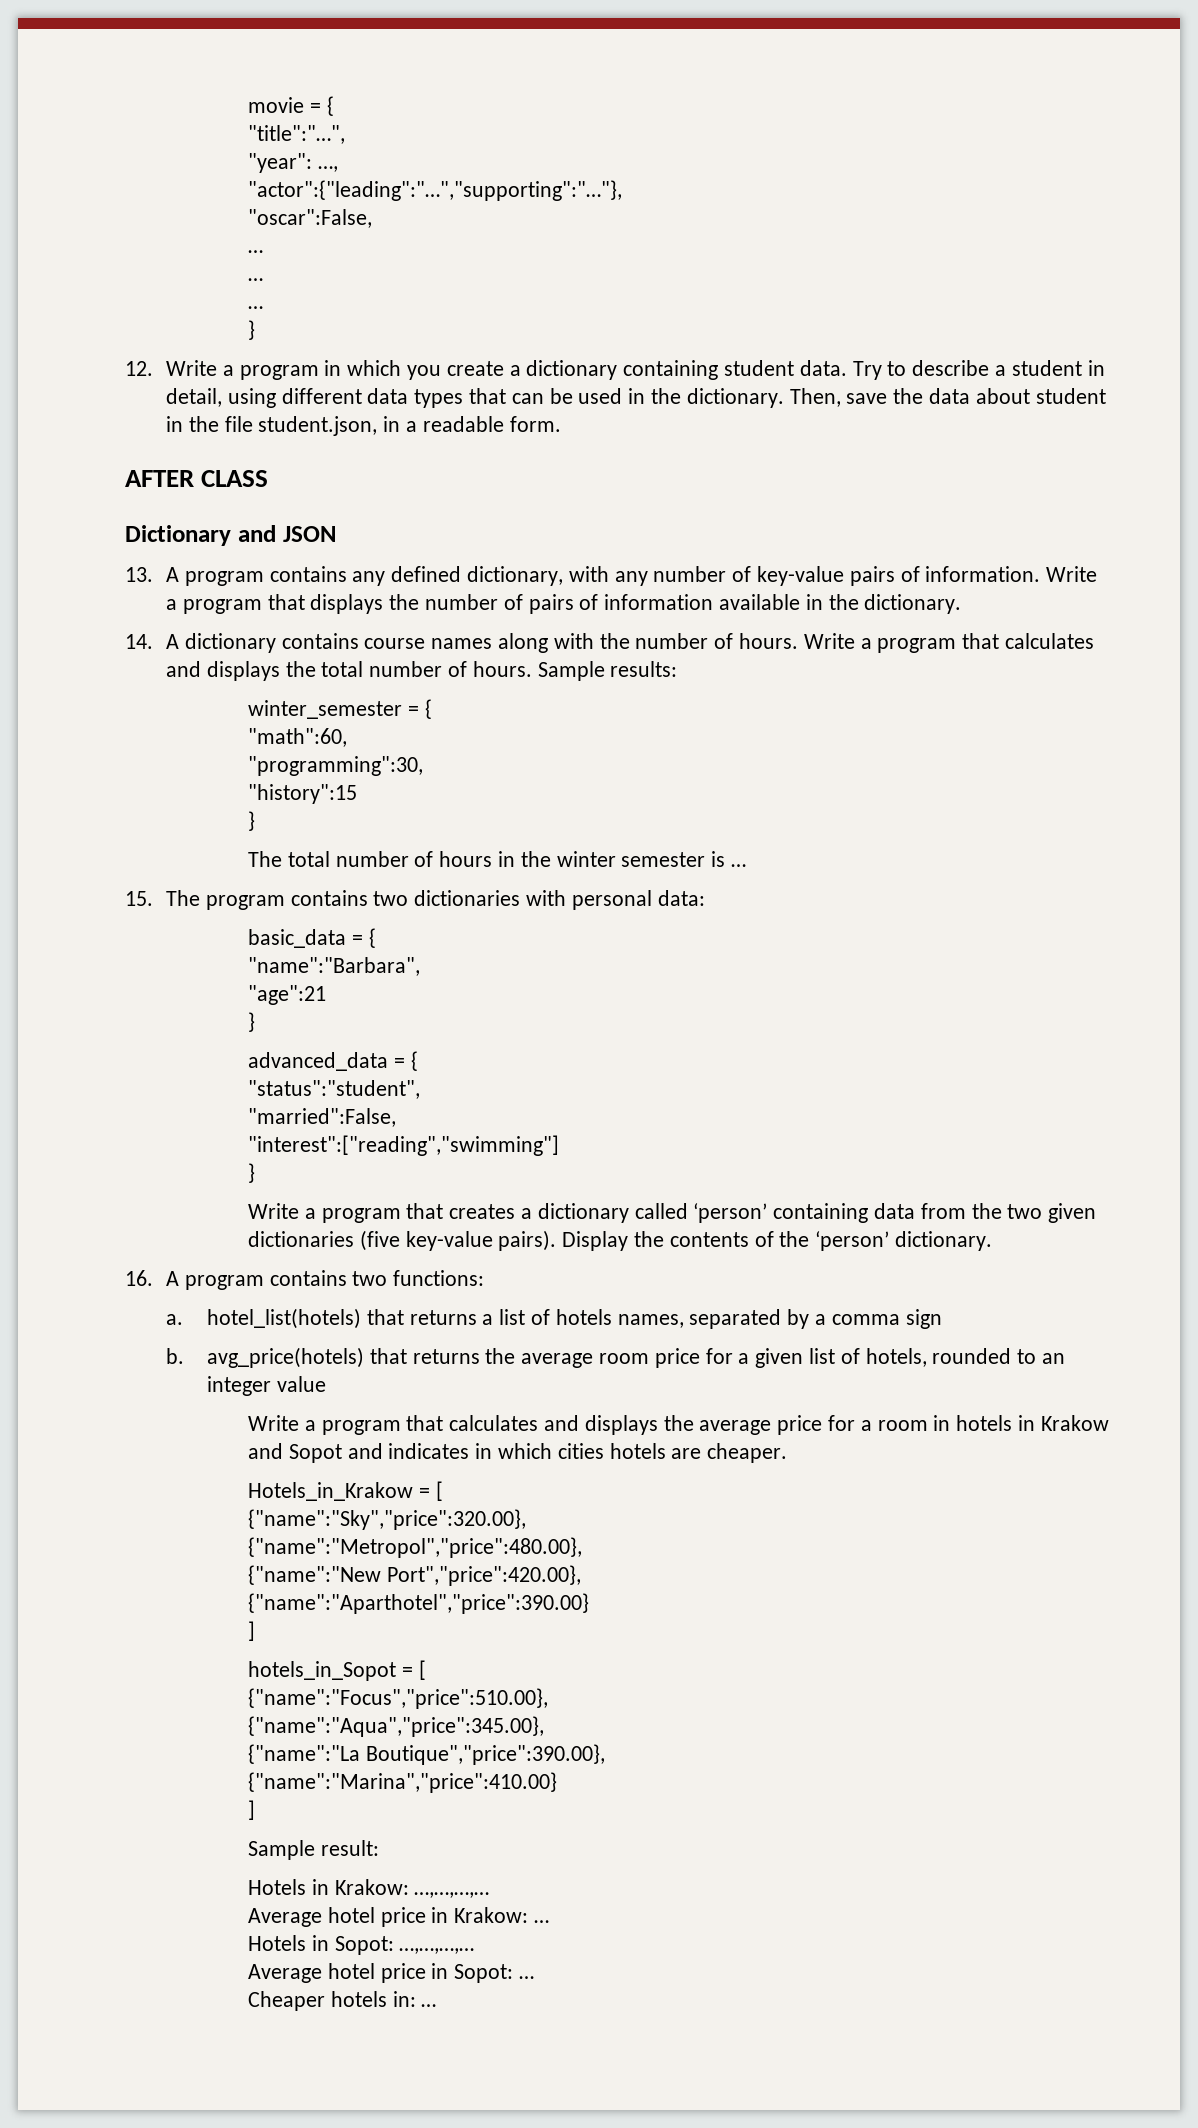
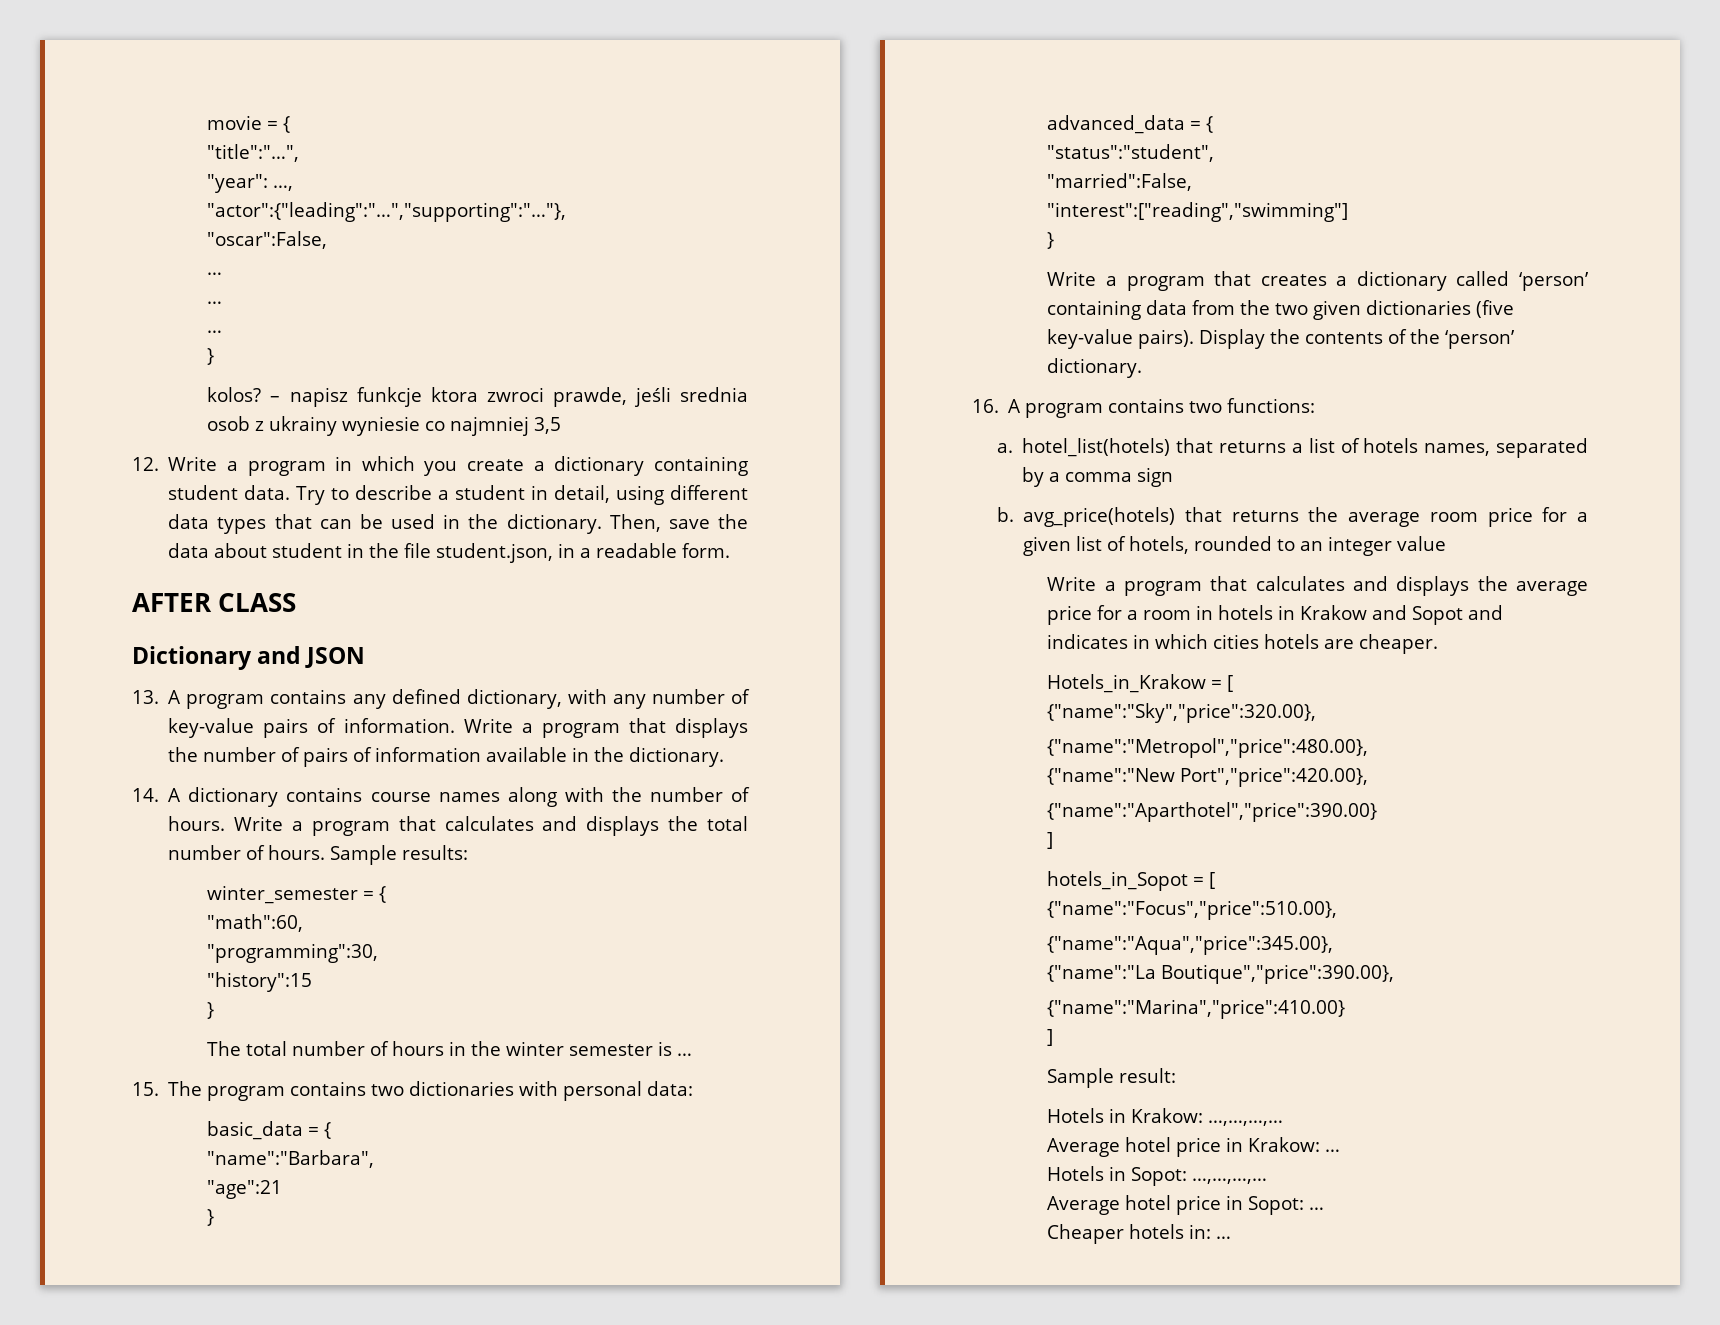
(255, 330) none -> [207,387,748,407] [207,416,562,436] // kolos? – napisz funkcje ktora zwroci prawde, jeśli srednia osob z ukrainy wyniesie co najmniej 3,5

